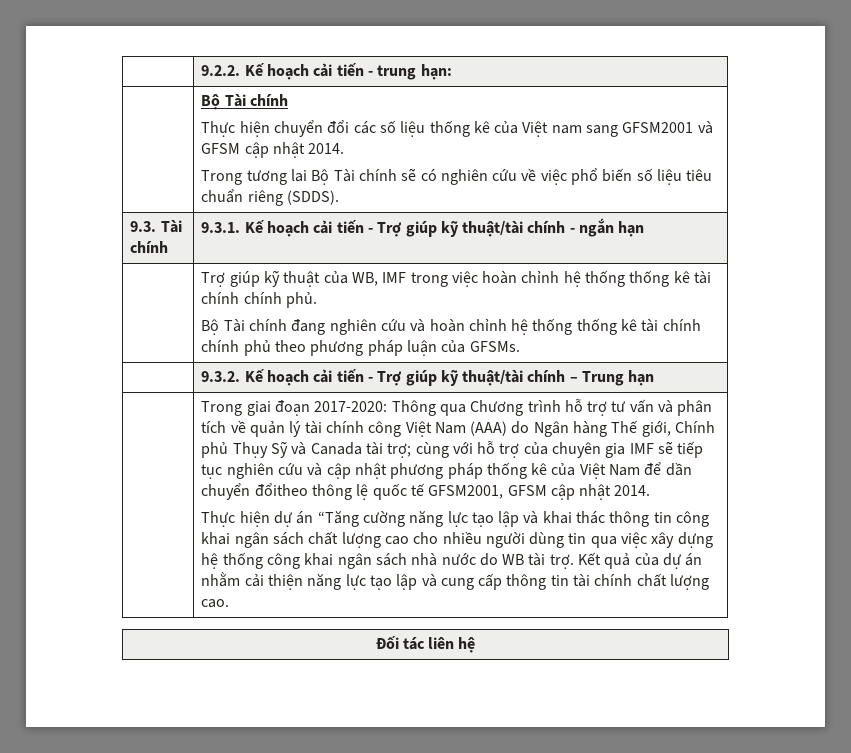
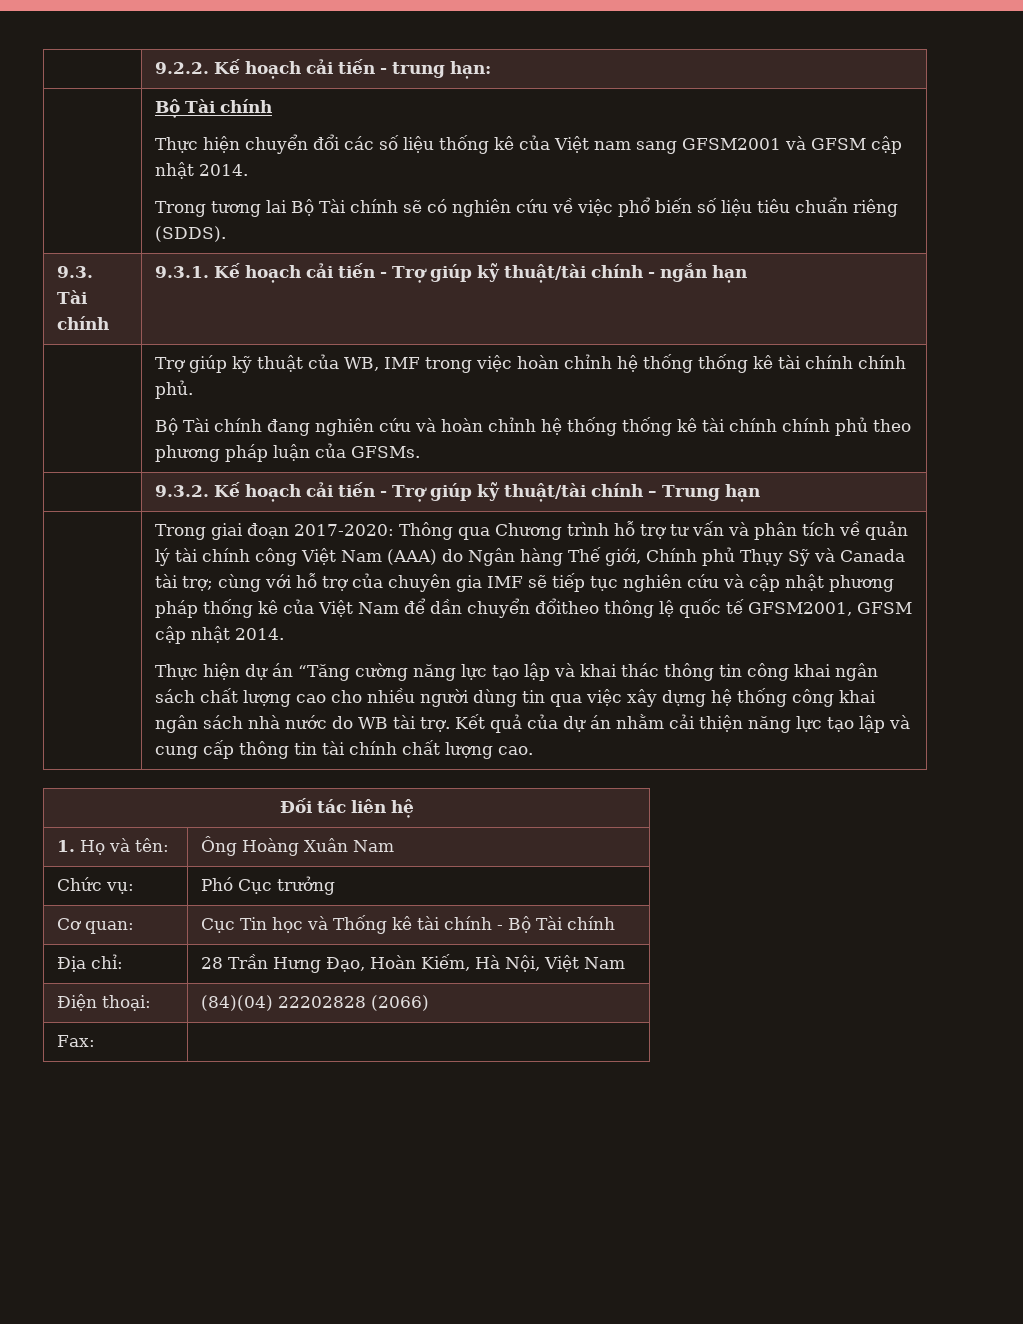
(476, 645) none -> [57,838,170,855] [201,836,395,856] [57,877,135,894] [201,876,336,895] [57,918,135,934] [201,915,616,934] [57,954,124,972] [201,954,626,973] [57,994,152,1011] [201,995,430,1011] [57,1035,96,1047] // 1. Họ và tên: | Ông Hoàng Xuân Nam // Chức vụ: | Phó Cục trưởng // Cơ quan: | Cục Tin học và Thống kê tài chính - Bộ Tài chính // Địa chỉ: | 28 Trần Hưng Đạo, Hoàn Kiếm, Hà Nội, Việt Nam // Điện thoại: | (84)(04) 22202828 (2066) // Fax: |

